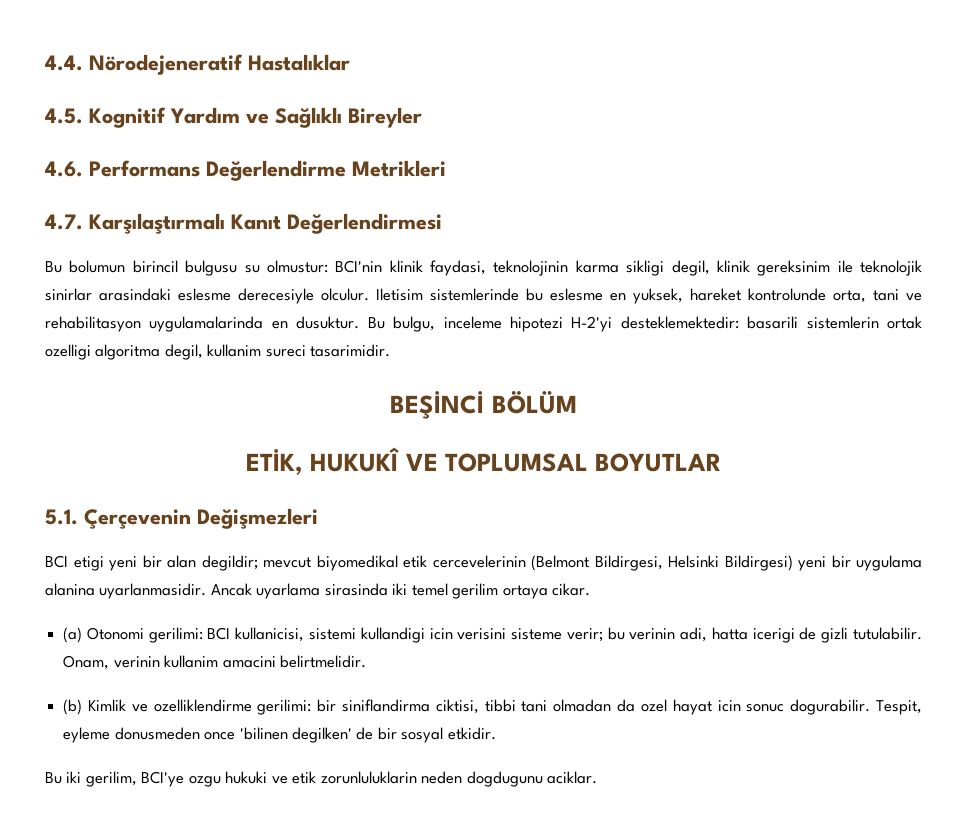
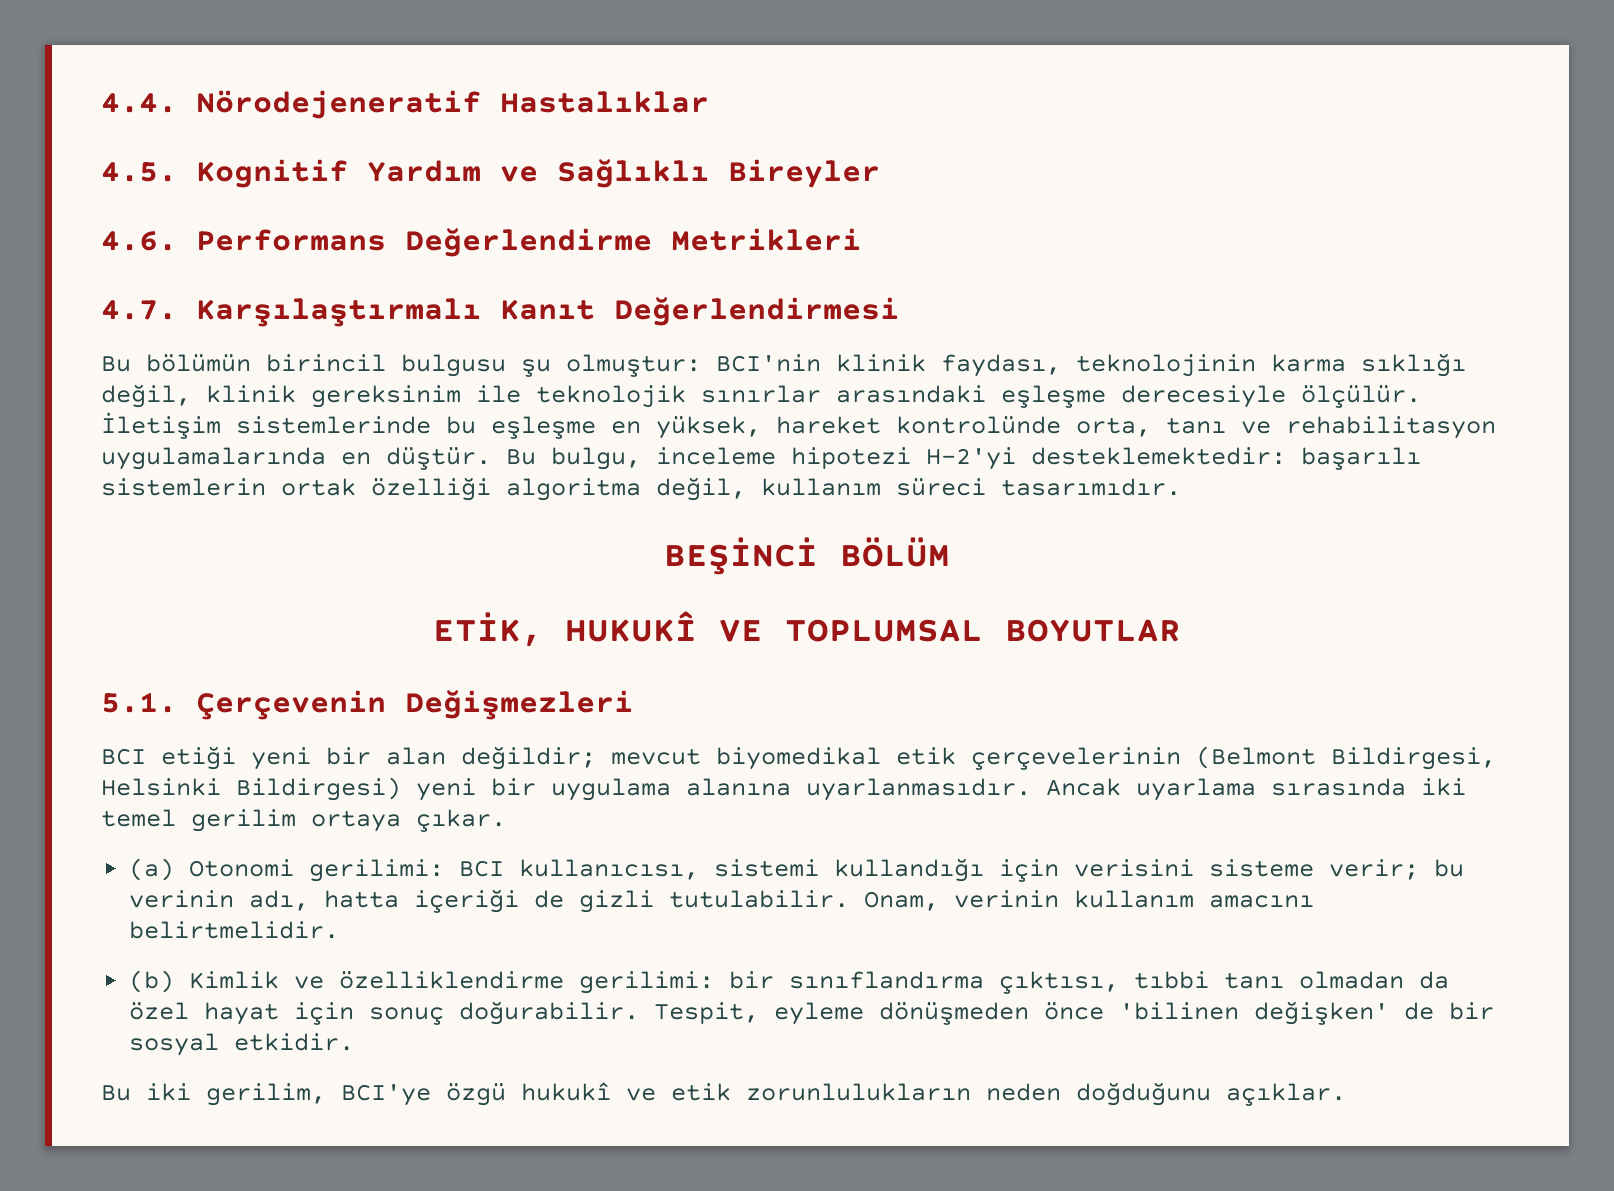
[69,260,126,273] bolumun -> [146,354,251,372] bölümün
[244,260,328,273] su olmustur: -> [521,354,701,377] şu olmuştur:
[430,260,486,276] faydasi, -> [941,354,1061,377] faydası,
[626,260,710,276] sikligi degil, -> [1361,353,1466,377] [101,384,191,408] sıklığı değil,
[45,288,922,304] [45,316,360,332] sinirlar arasindaki eslesme derecesiyle olculur. Iletisim sistemlerinde bu eslesme en yuksek, hareket kontrolunde orta, tani ve rehabilitasyon uygulamalarinda en dusuktur. -> [701,385,1421,408] [101,412,1496,439] [101,447,491,470] sınırlar arasındaki eşleşme derecesiyle ölçülür. İletişim sistemlerinde bu eşleşme en yüksek, hareket kontrolünde orta, tanı ve rehabilitasyon uygulamalarında en düştür.
[747,316,799,329] basarili -> [1301,447,1421,470] başarılı
[45,344,391,360] ozelligi algoritma degil, kullanim sureci tasarimidir. -> [371,477,1181,501] özelliği algoritma değil, kullanım süreci tasarımıdır.
[73,556,104,571] etigi -> [161,746,236,770] etiği
[201,555,258,571] degildir; -> [461,746,596,770] değildir;
[432,555,526,568] cercevelerinin -> [971,747,1181,770] çerçevelerinin
[45,583,207,599] alanina uyarlanmasidir. -> [686,778,1031,801] alanına uyarlanmasıdır.
[324,583,388,596] sirasinda -> [1271,778,1406,796] sırasında
[552,583,591,596] cikar. -> [416,809,506,832] çıkar.
[235,627,453,643] kullanicisi, sistemi kullandigi icin -> [519,858,1060,882] kullanıcısı, sistemi kullandığı için
[680,627,795,643] adi, hatta icerigi -> [249,889,520,913] adı, hatta içeriği
[164,655,276,668] kullanim amacini -> [1074,890,1315,908] kullanım amacını
[153,699,252,712] ozelliklendirme -> [339,971,565,989] özelliklendirme
[342,699,923,715] [63,727,352,743] siniflandirma ciktisi, tibbi tani olmadan da ozel hayat icin sonuc dogurabilir. Tespit, eyleme donusmeden once 'bilinen degilken' -> [789,971,1450,994] [129,1001,1390,1025] sınıflandırma çıktısı, tıbbi tanı olmadan da özel hayat için sonuç doğurabilir. Tespit, eyleme dönüşmeden önce 'bilinen değişken'
[188,771,598,787] ozgu hukuki ve etik zorunluluklarin neden dogdugunu aciklar. -> [446,1082,1346,1106] özgü hukukî ve etik zorunlulukların neden doğduğunu açıklar.

